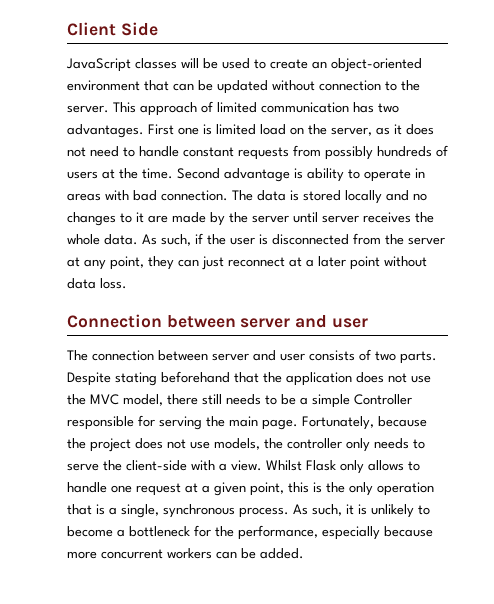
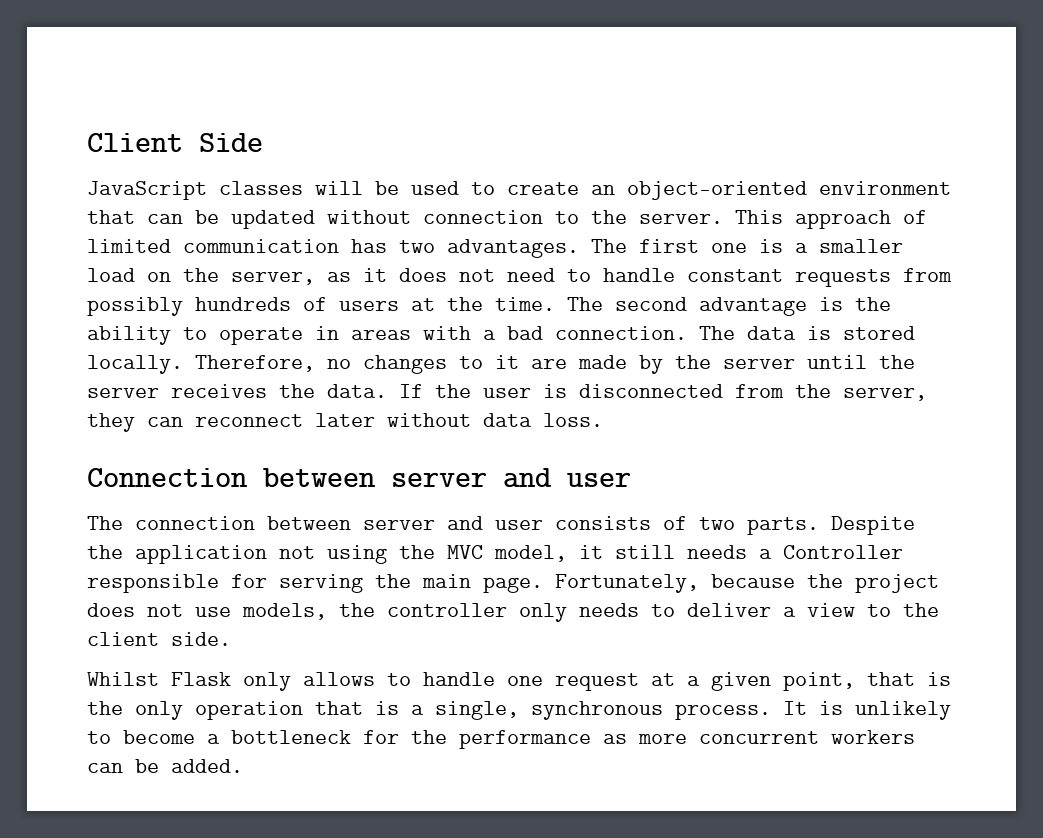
[148,124,256,135] First one is limited -> [591,239,903,253] The first one is a smaller
[177,168,220,179] Second -> [567,297,687,311] The second
(303, 173) none -> [855,297,891,311] the
(129, 195) none -> [483,330,496,340] a
[345,190,409,204] locally and -> [87,355,315,374] locally. Therefore,
(318, 217) none -> [879,355,915,369] the
[67,233,203,246] whole data. As such, if -> [327,384,423,398] data. If
[408,237,445,245] [67,256,380,270] server at any point, they can just reconnect at a later point -> [843,388,927,401] [87,413,375,432] server, they can reconnect later
[115,371,431,386] stating beforehand that the application does not use -> [87,545,387,564] the application not using
[167,394,198,405] there -> [579,545,603,559] it
[265,394,350,408] to be a simple -> [759,549,772,559] a
[67,460,262,471] serve the client-side with a view. -> [687,603,939,617] [87,632,231,646] deliver a view to the client side. //
[288,482,309,493] this -> [867,672,915,686] that
[293,504,354,516] As such, it -> [783,701,807,715] It
[238,525,433,540] performance, especially because -> [459,730,627,749] performance as

